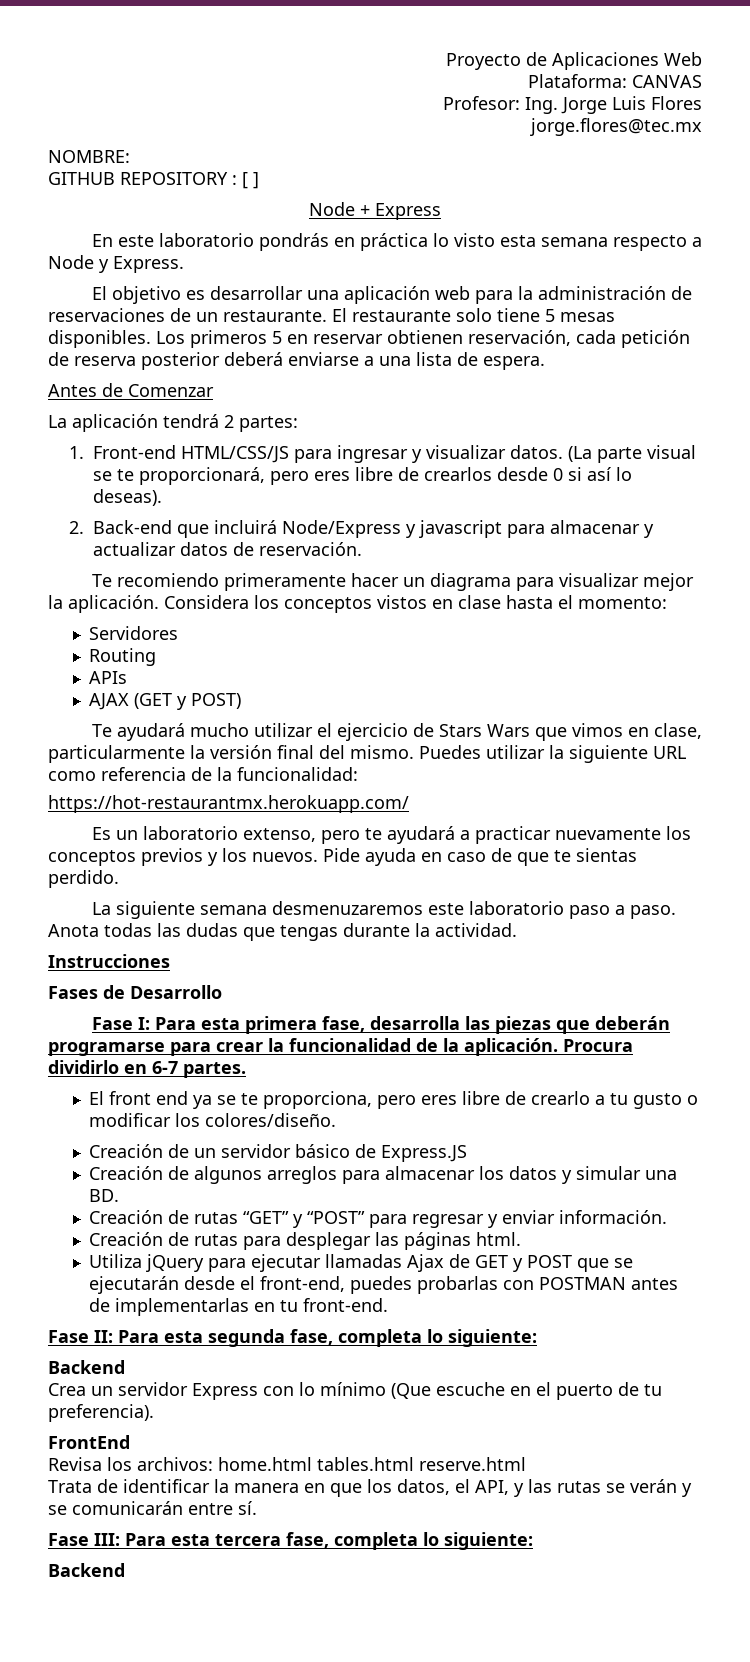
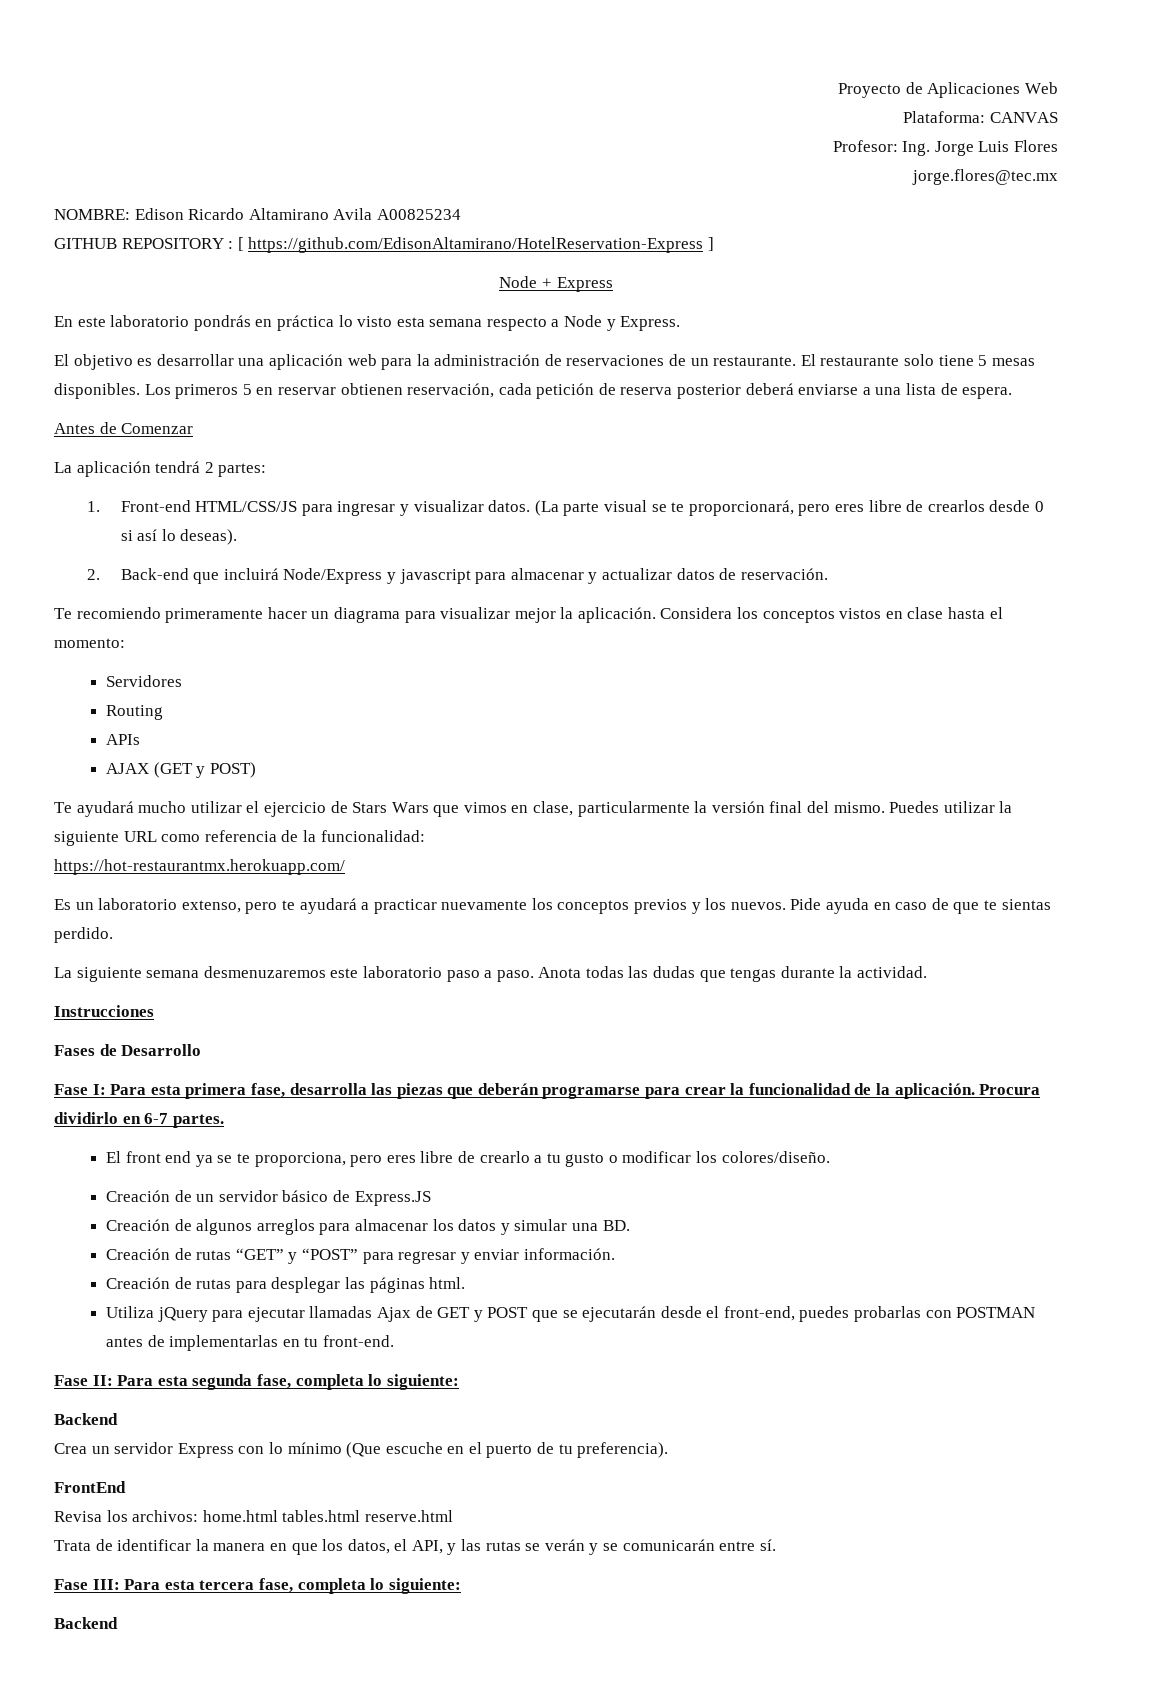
(130, 156) none -> [134,208,461,220] Edison Ricardo Altamirano Avila A00825234
(248, 180) none -> [248,237,704,253] https://github.com/EdisonAltamirano/HotelReservation-Express

